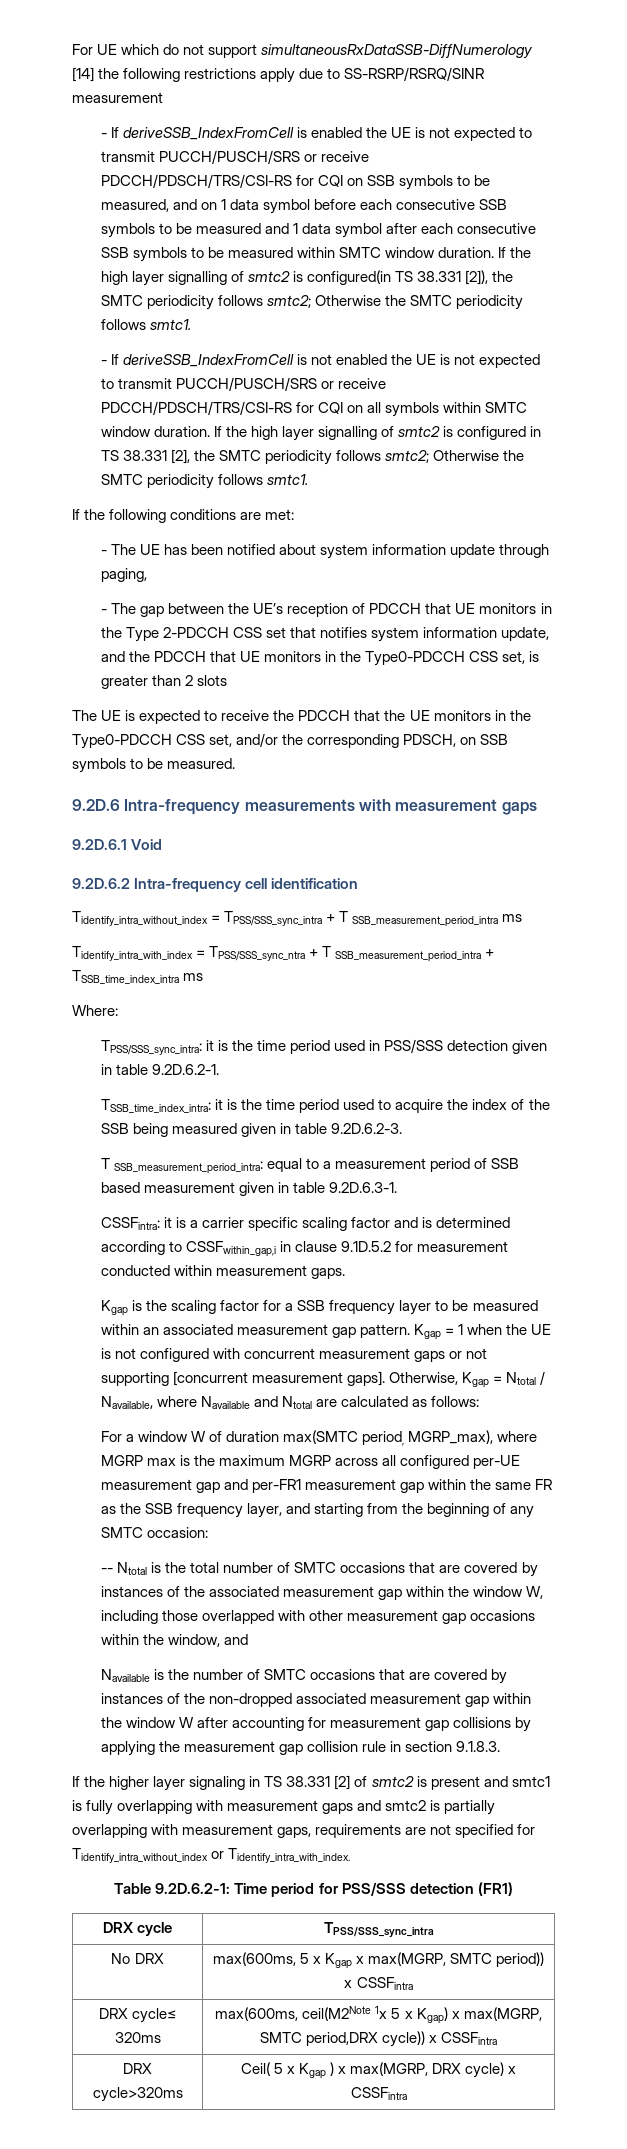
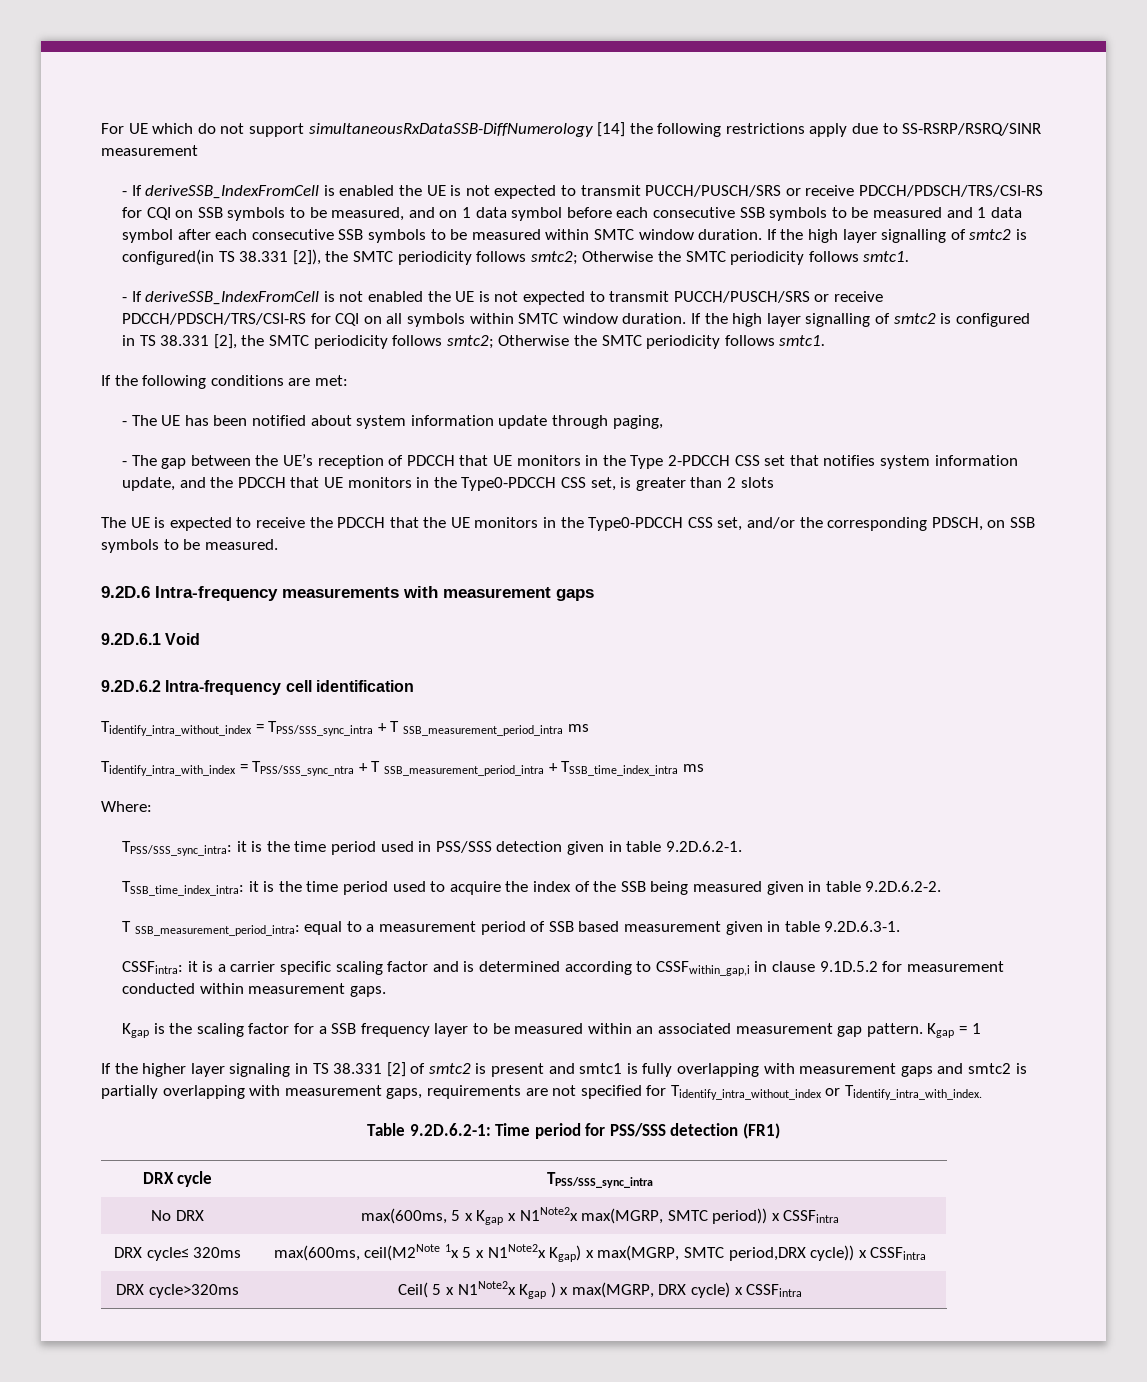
[331,1123,403,1134] 9.2D.6.2-3. -> [865,881,942,892] 9.2D.6.2-2.
[467,1324,552,1335] [100,1348,488,1362] [100,1371,546,1388] [100,1396,480,1409] [100,1430,538,1446] [100,1455,521,1469] [100,1479,553,1493] [100,1503,535,1518] [100,1527,208,1538] [100,1562,538,1577] [100,1586,544,1600] [100,1610,536,1624] [100,1634,249,1647] [100,1669,508,1684] [100,1693,532,1707] [100,1717,532,1732] [100,1741,501,1756] when the UE is not configured with concurrent measurement gaps or not supporting [concurrent measurement gaps]. Otherwise, Kgap = Ntotal / Navailable, where Navailable and Ntotal are calculated as follows: // For a window W of duration max(SMTC period, MGRP_max), where MGRP max is the maximum MGRP across all configured per-UE measurement gap and per-FR1 measurement gap within the same FR as the SSB frequency layer, and starting from the beginning of any SMTC occasion: // -- Ntotal is the total number of SMTC occasions that are covered by instances of the associated measurement gap within the window W, including those overlapped with other measurement gap occasions within the window, and // Navailable is the number of SMTC occasions that are covered by instances of the non-dropped associated measurement gap within the window W after accounting for measurement gap collisions by applying the measurement gap collision rule in section 9.1.8.3. -> (981, 1028) none
(365, 1960) none -> [519,1207,578,1221] N1Note2x
(413, 2015) none -> [487,1244,546,1258] N1Note2x
(295, 2070) none -> [457,1281,516,1295] N1Note2x

